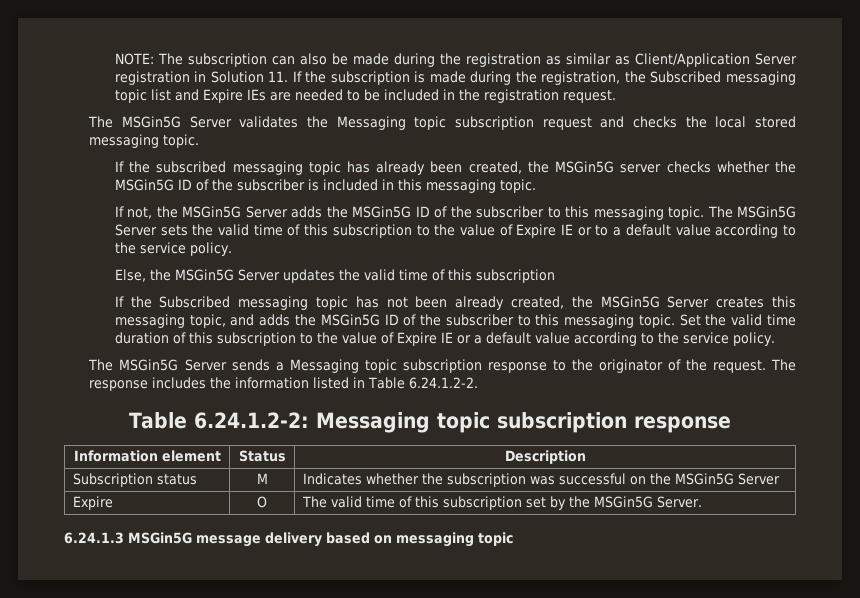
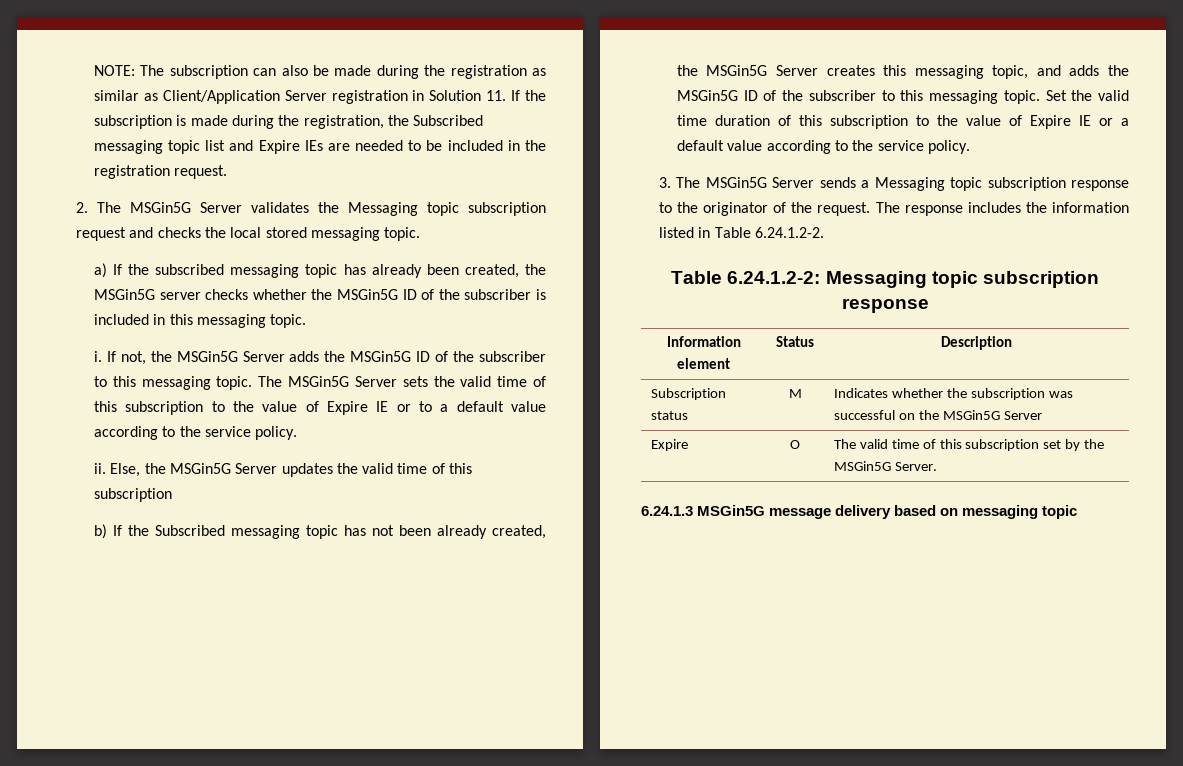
(616, 96) none -> [75,202,88,213] 2.
(200, 141) none -> [93,263,107,278] a)
(536, 186) none -> [93,351,102,362] i.
(232, 249) none -> [93,463,106,474] ii.
(555, 276) none -> [93,524,107,539] b)
(775, 339) none -> [658,177,671,188] 3.

